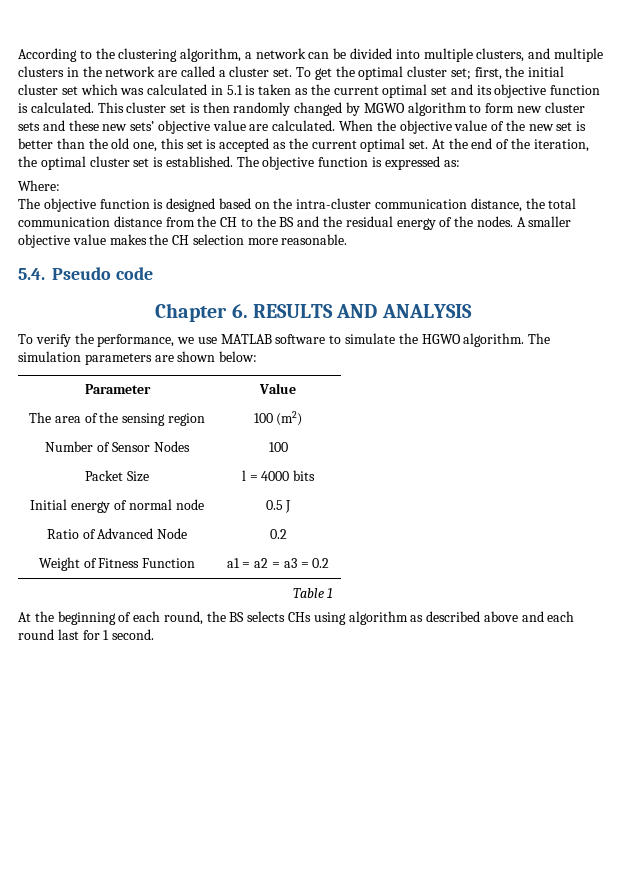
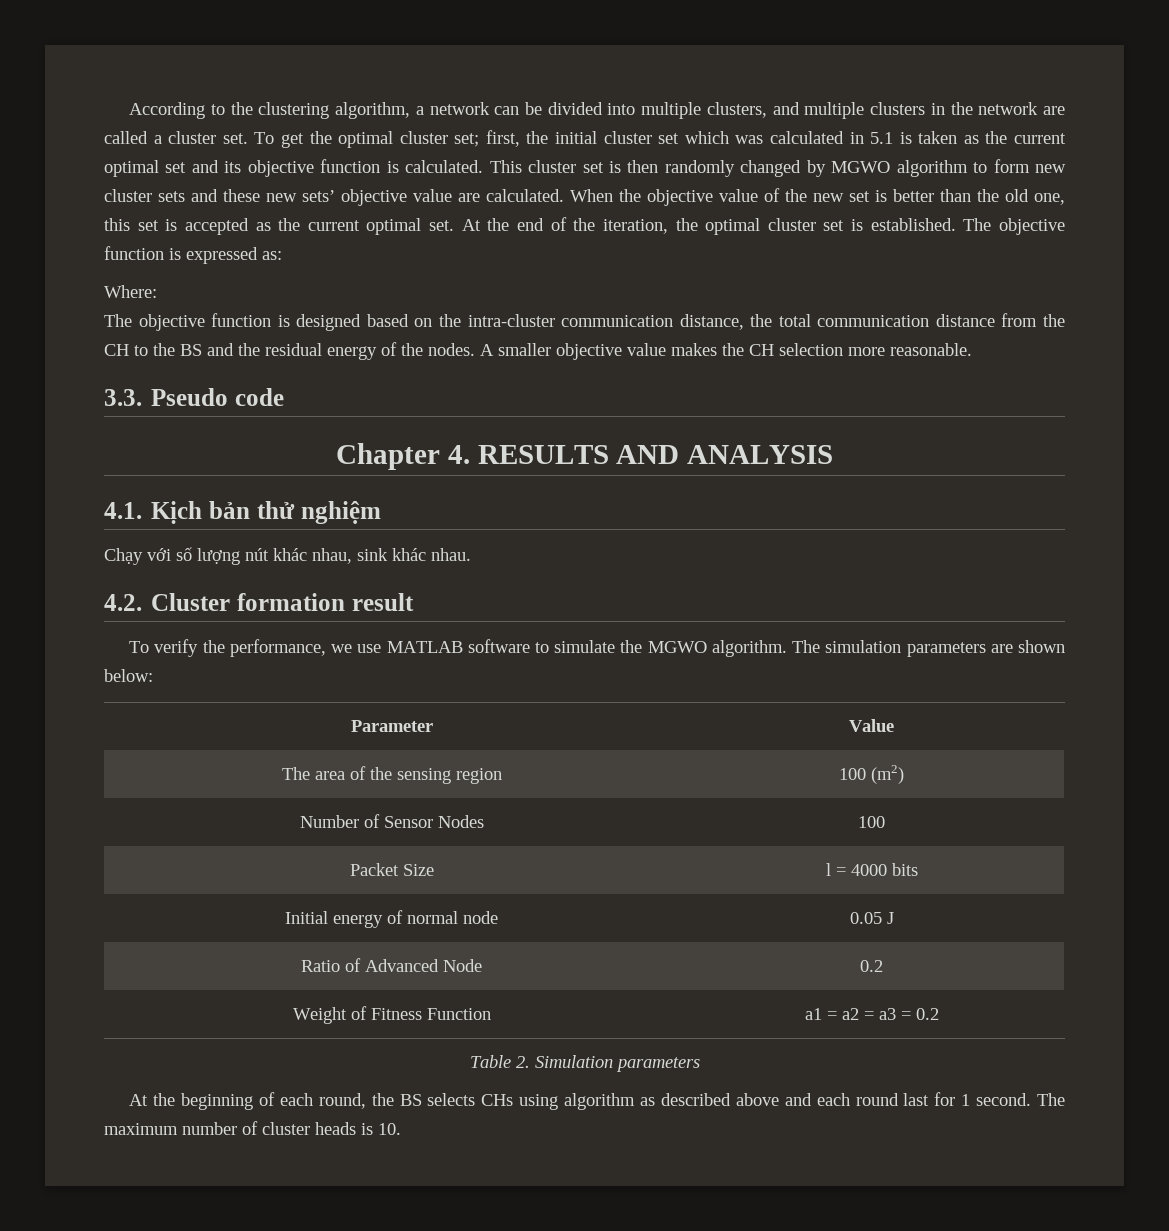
[18,268,45,280] 5.4. -> [104,389,142,406] 3.3.
[231,304,248,318] 6. -> [447,445,470,464] 4.
(472, 311) none -> [104,501,381,524] [104,547,471,565] [104,593,414,611] // 4.1. Kịch bản thử nghiệm // Chạy với số lượng nút khác nhau, sink khác nhau. // 4.2. Cluster formation result
[421,334,461,344] HGWO -> [647,641,707,653] MGWO
[265,500,283,510] 0.5 -> [849,912,882,924] 0.05
[327,588,334,598] 1 -> [515,1055,700,1072] 2. Simulation parameters
(155, 634) none -> [1036,1093,1065,1106] [104,1121,401,1135] The maximum number of cluster heads is 10.

